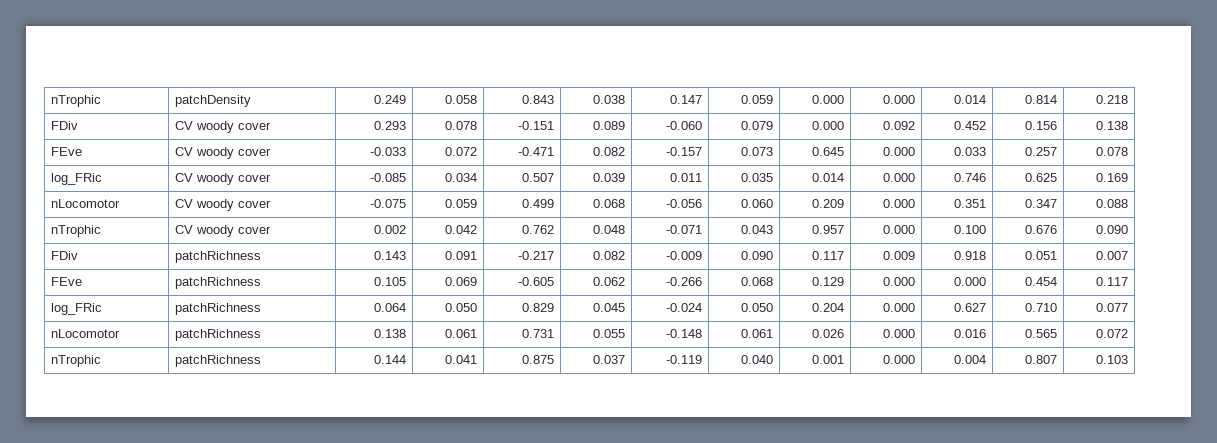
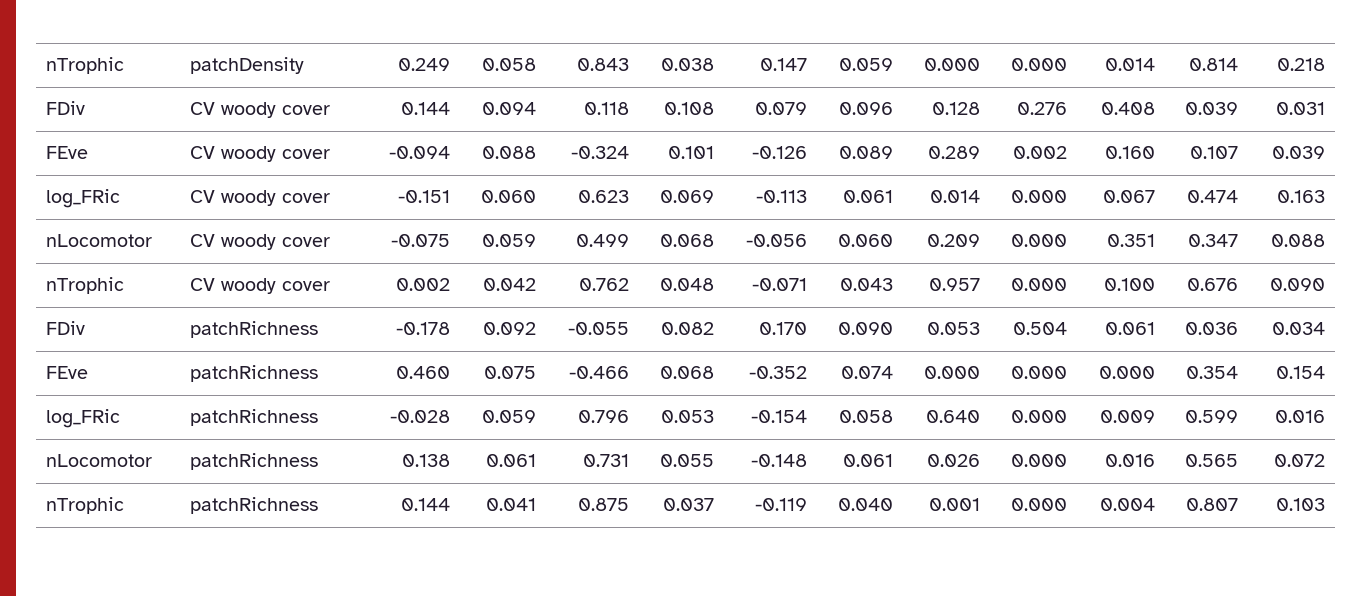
[373,121,406,130] [444,121,477,130] [517,121,554,130] [592,121,625,130] [665,121,702,130] [740,121,773,130] [811,121,844,130] [882,121,915,130] [953,121,986,130] [1024,121,1057,130] [1095,121,1128,130] [51,147,83,156] [175,147,272,159] [369,147,406,156] [444,147,477,156] [517,147,554,156] [592,147,625,156] [665,147,702,156] [740,147,773,156] [811,147,844,156] [882,147,915,156] [953,147,986,156] [1024,147,1057,156] [1095,147,1128,156] [51,173,103,185] [175,173,272,185] [369,173,406,182] [444,173,477,182] [521,173,554,182] [592,173,625,182] [669,173,702,182] [740,173,773,182] 0.293 | 0.078 | -0.151 | 0.089 | -0.060 | 0.079 | 0.000 | 0.092 | 0.452 | 0.156 | 0.138 // FEve | CV woody cover | -0.033 | 0.072 | -0.471 | 0.082 | -0.157 | 0.073 | 0.645 | 0.000 | 0.033 | 0.257 | 0.078 // log_FRic | CV woody cover | -0.085 | 0.034 | 0.507 | 0.039 | 0.011 | 0.035 -> [401,102,451,115] [482,102,537,115] [584,102,630,115] [664,102,715,115] [755,102,808,115] [839,102,894,115] [932,102,981,115] [1017,102,1068,115] [1101,102,1156,115] [1185,102,1239,115] [1276,102,1326,115] [45,146,88,159] [189,146,330,162] [389,146,451,159] [482,146,537,159] [571,146,630,159] [668,146,715,159] [752,146,808,159] [839,146,894,159] [928,146,981,159] [1013,146,1068,159] [1105,146,1156,159] [1190,146,1239,159] [1272,146,1326,159] [45,189,120,208] [189,190,330,206] [398,190,451,203] [481,190,537,203] [578,190,630,203] [660,190,715,203] [756,190,808,203] [843,190,894,203] 0.144 | 0.094 | 0.118 | 0.108 | 0.079 | 0.096 | 0.128 | 0.276 | 0.408 | 0.039 | 0.031 // FEve | CV woody cover | -0.094 | 0.088 | -0.324 | 0.101 | -0.126 | 0.089 | 0.289 | 0.002 | 0.160 | 0.107 | 0.039 // log_FRic | CV woody cover | -0.151 | 0.060 | 0.623 | 0.069 | -0.113 | 0.061
[953,173,986,182] [1024,173,1057,182] [1095,173,1128,182] 0.746 | 0.625 | 0.169 -> [1103,190,1156,203] [1187,190,1239,203] [1277,190,1326,203] 0.067 | 0.474 | 0.163
[373,251,406,260] [444,251,477,260] [517,251,554,260] [592,251,625,260] [665,251,702,260] 0.143 | 0.091 | -0.217 | 0.082 | -0.009 -> [396,322,451,335] [483,322,537,335] [568,322,630,335] [661,322,715,335] [759,322,808,335] -0.178 | 0.092 | -0.055 | 0.082 | 0.170
[811,251,844,260] [882,251,915,260] [953,251,986,260] [1024,251,1057,260] [1095,251,1128,260] [51,277,83,286] [175,277,262,289] [373,277,406,286] [444,277,477,286] [517,277,554,286] [592,277,625,286] [665,277,702,286] [740,277,773,286] [811,277,844,286] [882,277,915,286] [953,277,986,286] [1024,277,1057,286] [1095,277,1128,286] 0.117 | 0.009 | 0.918 | 0.051 | 0.007 // FEve | patchRichness | 0.105 | 0.069 | -0.605 | 0.062 | -0.266 | 0.068 | 0.129 | 0.000 | 0.000 | 0.454 | 0.117 -> [927,322,981,335] [1013,322,1068,335] [1105,322,1156,335] [1185,322,1239,335] [1272,322,1326,335] [45,366,88,379] [189,365,318,382] [396,366,451,379] [484,366,537,379] [569,366,630,379] [660,366,715,379] [749,366,808,379] [841,366,894,379] [924,366,981,379] [1011,366,1068,379] [1099,366,1156,379] [1186,366,1239,379] [1276,366,1326,379] 0.053 | 0.504 | 0.061 | 0.036 | 0.034 // FEve | patchRichness | 0.460 | 0.075 | -0.466 | 0.068 | -0.352 | 0.074 | 0.000 | 0.000 | 0.000 | 0.354 | 0.154
[373,303,406,312] [444,303,477,312] [521,303,554,312] [592,303,625,312] [665,303,702,312] [740,303,773,312] [811,303,844,312] [882,303,915,312] [953,303,986,312] [1024,303,1057,312] [1095,303,1128,312] 0.064 | 0.050 | 0.829 | 0.045 | -0.024 | 0.050 | 0.204 | 0.000 | 0.627 | 0.710 | 0.077 -> [390,410,451,423] [482,410,537,423] [578,410,630,423] [661,410,715,423] [751,410,808,423] [839,410,894,423] [926,410,981,423] [1011,410,1068,423] [1100,410,1156,423] [1185,410,1239,423] [1275,410,1326,423] -0.028 | 0.059 | 0.796 | 0.053 | -0.154 | 0.058 | 0.640 | 0.000 | 0.009 | 0.599 | 0.016

